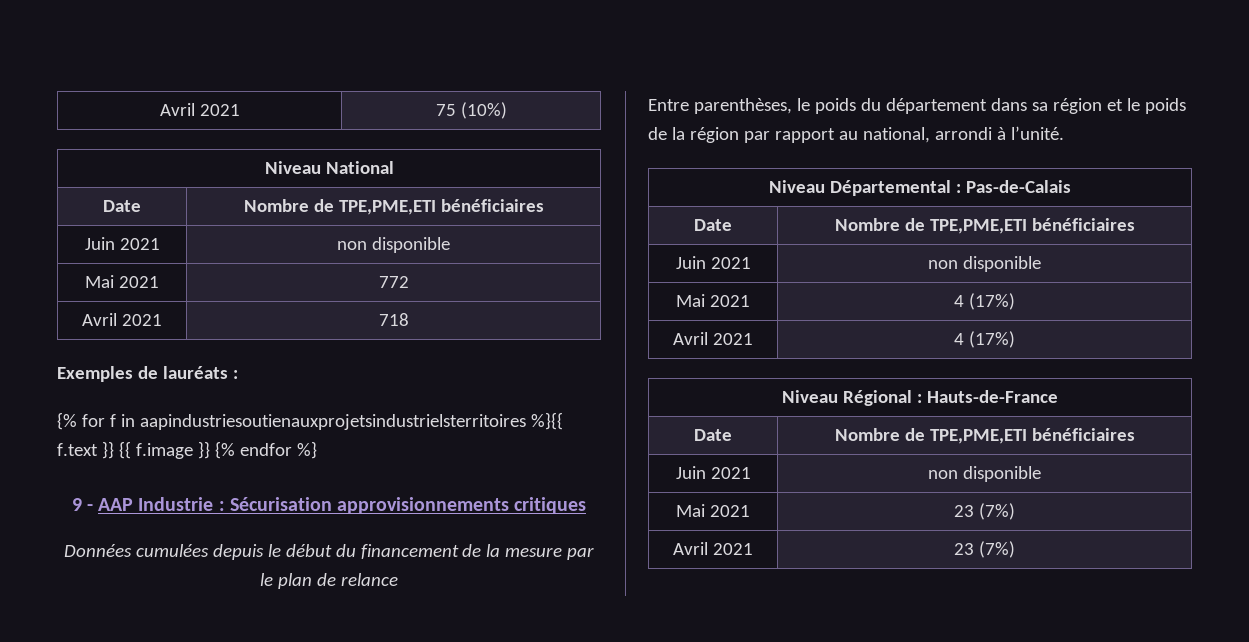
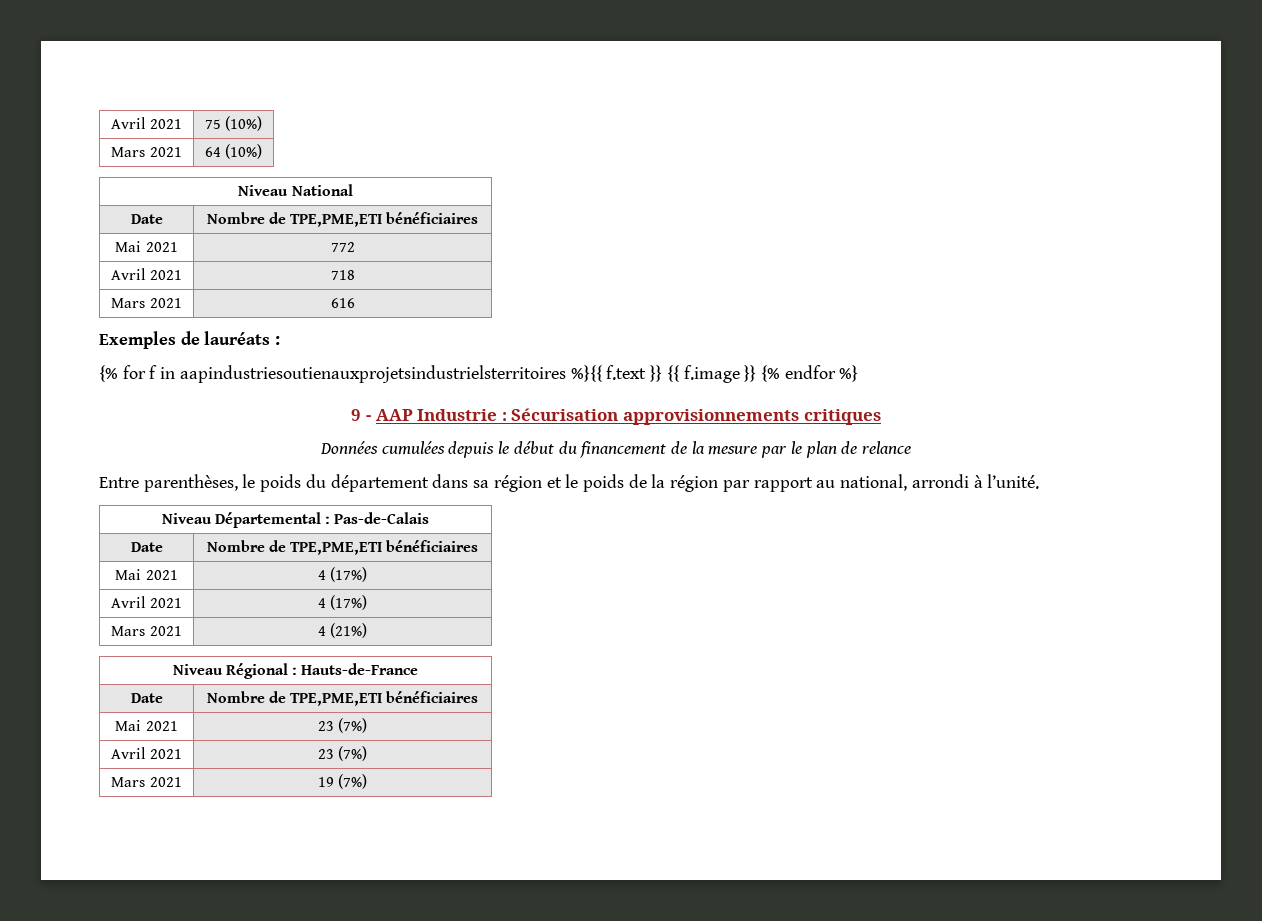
(507, 110) none -> [111,147,182,157] [204,144,263,159] // Mars 2021 | 64 (10%)
[84,237,160,250] [337,237,450,253] // Juin 2021 | non disponible -> (479, 218) none
(409, 319) none -> [111,298,182,308] [330,298,355,308] // Mars 2021 | 616
[675,256,751,269] [928,256,1041,272] // Juin 2021 | non disponible -> (479, 546) none
(1015, 339) none -> [111,626,182,636] [317,623,368,638] // Mars 2021 | 4 (21%)
[675,466,751,479] [928,466,1041,482] // Juin 2021 | non disponible -> (479, 697) none
(1015, 549) none -> [111,777,182,787] [317,774,368,789] // Mars 2021 | 19 (7%)

